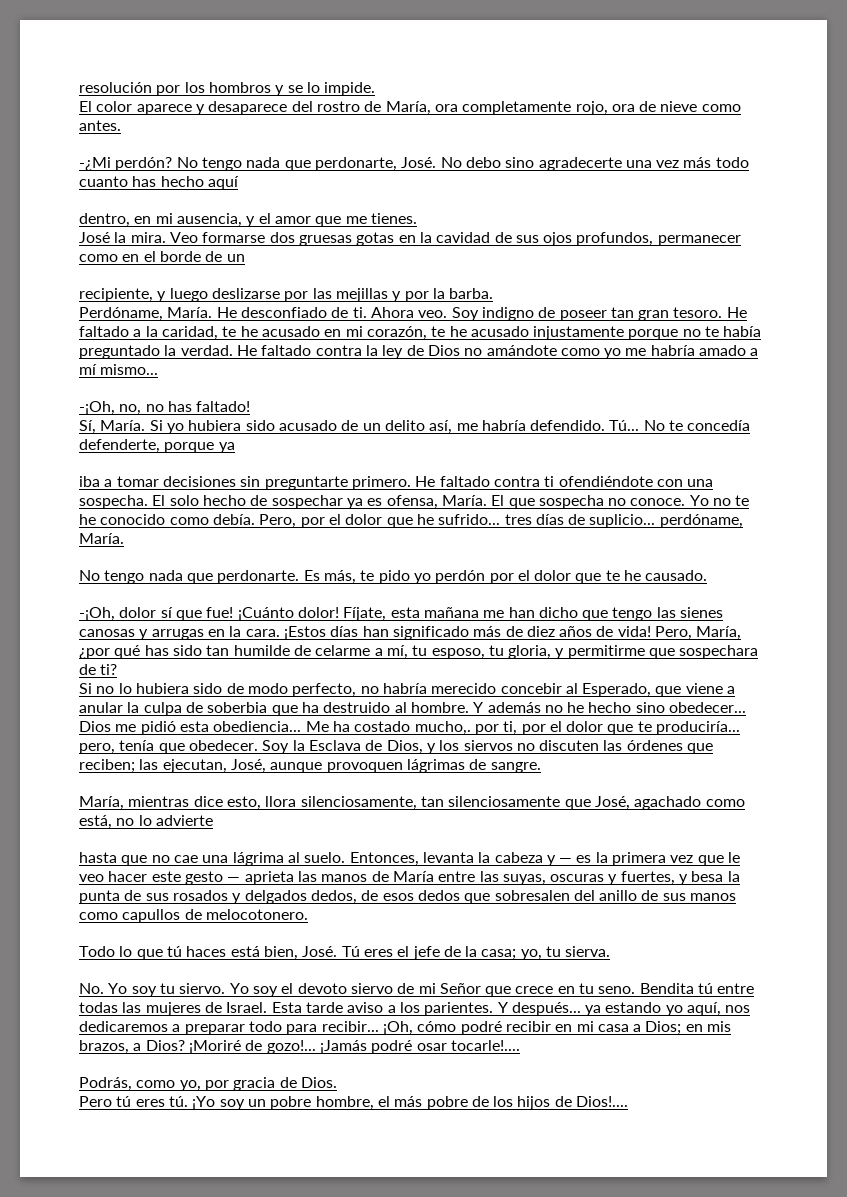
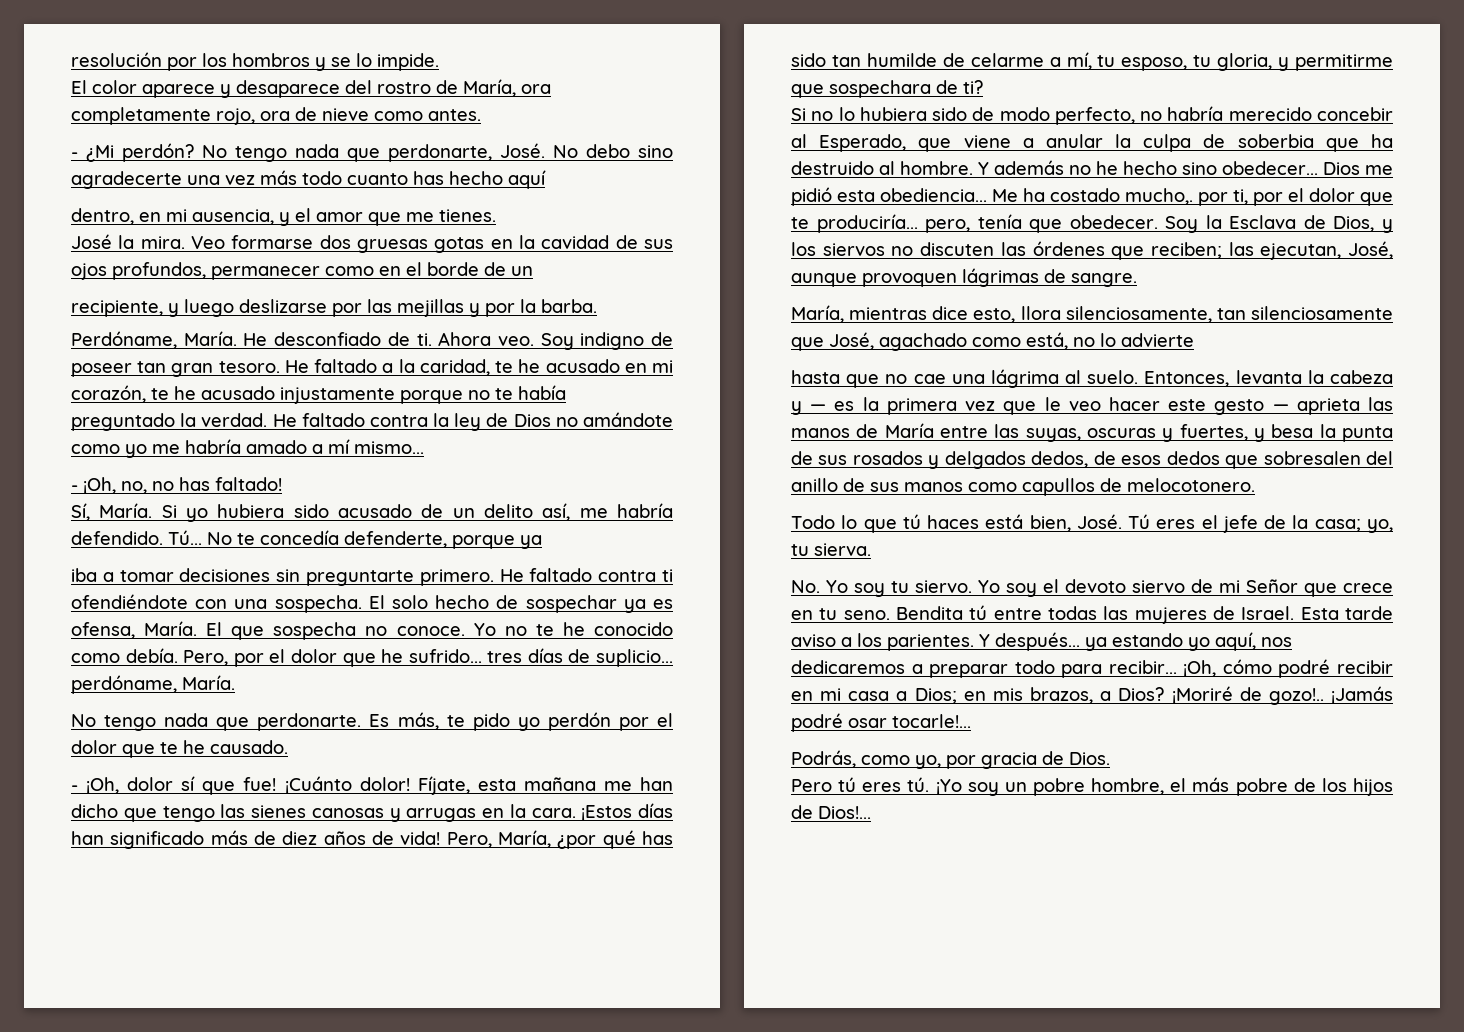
[79,157,111,171] -¿Mi -> [71,145,114,162] - ¿Mi
[79,401,115,415] -¡Oh, -> [71,477,116,494] - ¡Oh,
[79,607,115,621] -¡Oh, -> [71,777,120,794] - ¡Oh,
[266,1040,316,1054] gozo!... -> [1268,688,1324,705] gozo!..
[450,1040,520,1051] tocarle!.... -> [892,714,971,728] tocarle!...
[576,1096,629,1107] Dios!.... -> [818,806,871,819] Dios!...

